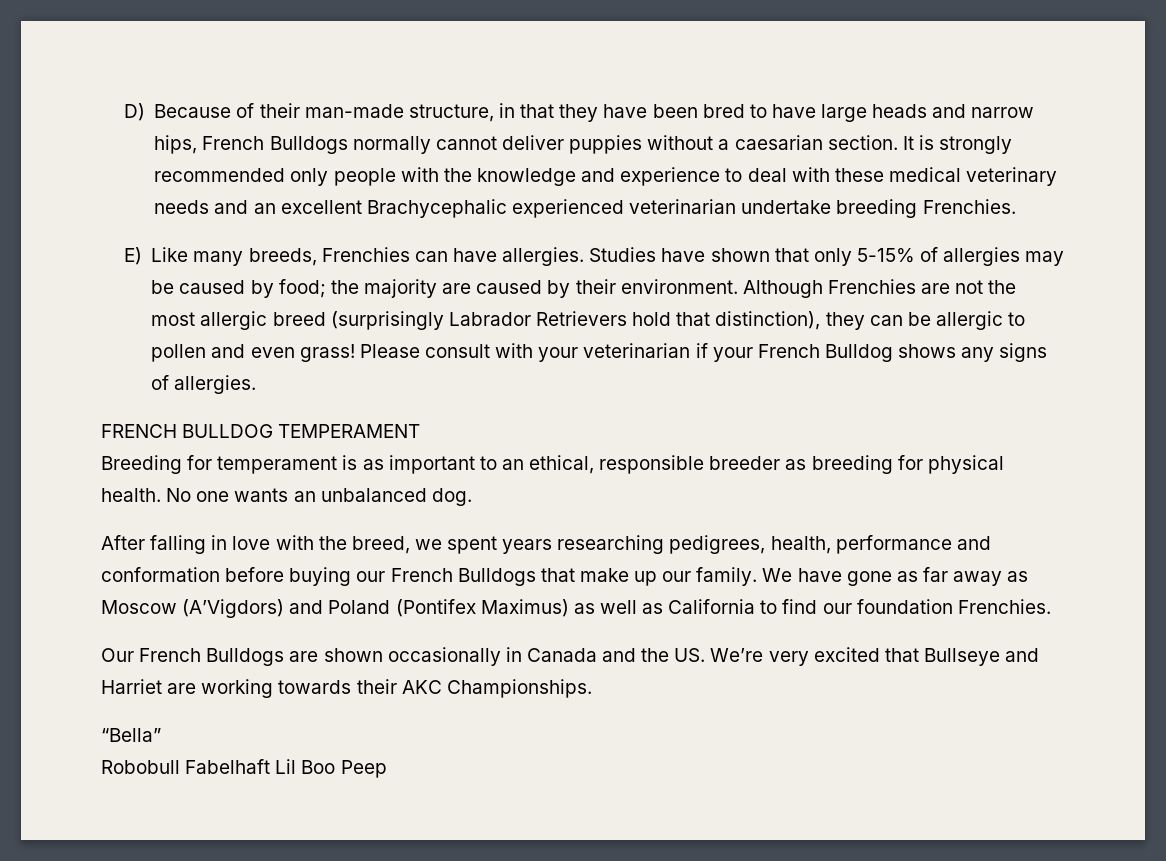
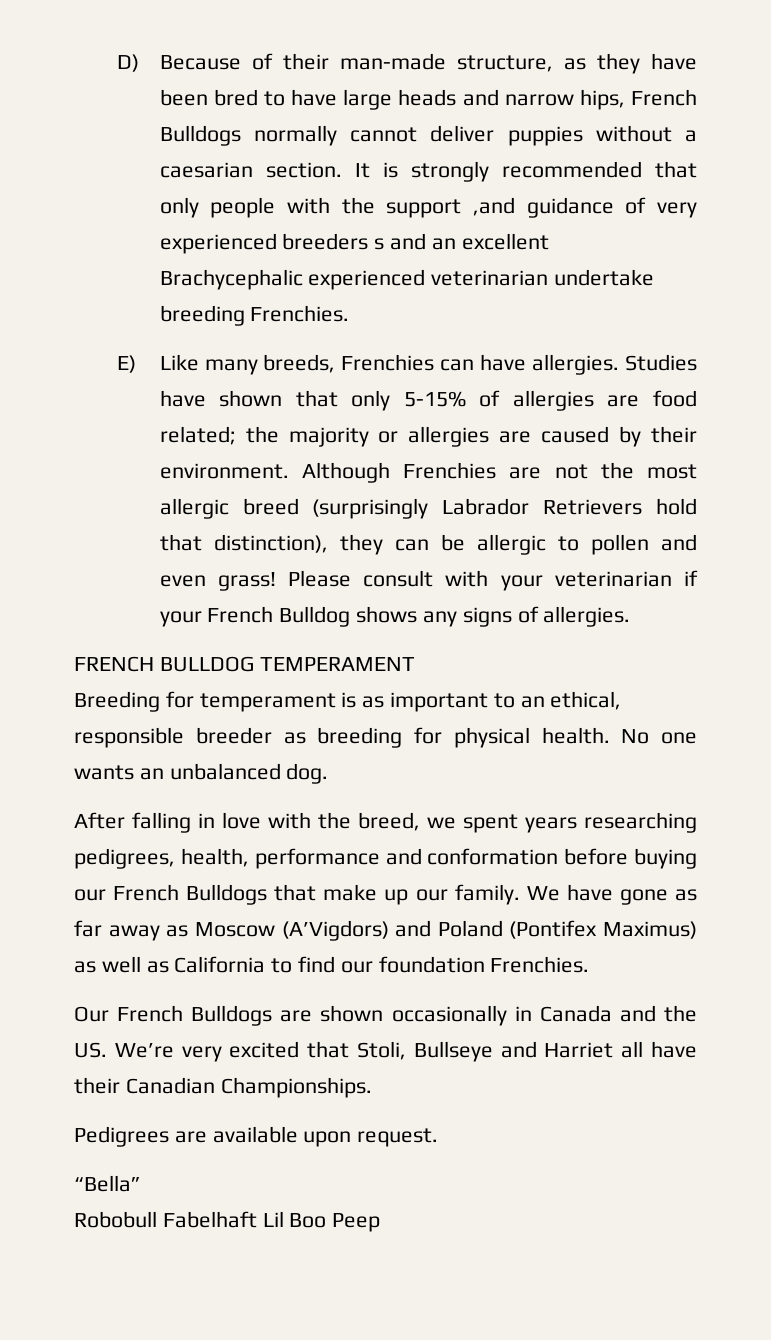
[498,103,555,118] in that -> [563,58,586,70] as
(286, 175) none -> [655,161,697,178] that
[476,167,1058,186] [154,200,210,214] knowledge and experience to deal with these medical veterinary needs -> [386,197,698,218] [159,233,385,254] support ,and guidance of very experienced breeders s
[1025,251,1065,266] [151,279,437,298] may be caused by food; the majority -> [607,390,698,407] [159,426,490,447] are food related; the majority or allergies
(919, 655) none -> [356,1041,406,1060] Stoli,
[167,679,592,698] are working towards their AKC Championships. -> [621,1041,697,1058] [74,1077,372,1098] [74,1126,439,1147] all have their Canadian Championships. // Pedigrees are available upon request.

